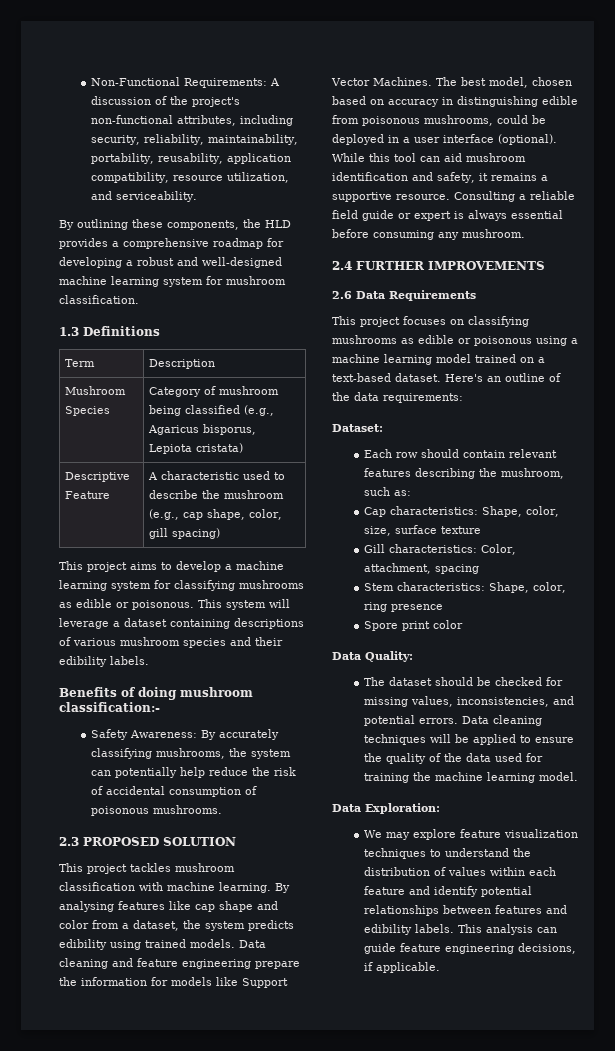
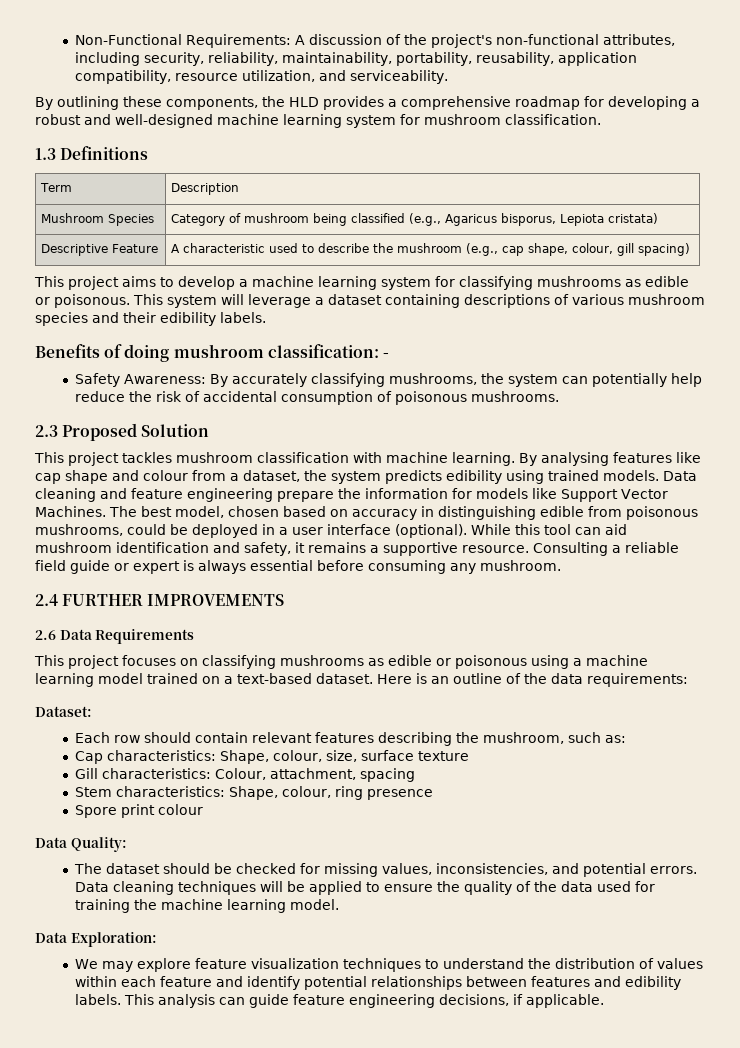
[248,509,282,520] color, -> [571,243,613,254] colour,
[59,702,160,712] classification:- -> [267,344,389,358] classification: -
[83,837,236,846] PROPOSED SOLUTION -> [62,423,210,441] Proposed Solution
[59,920,89,929] color -> [143,470,188,481] colour
[445,374,483,382] Here's -> [377,673,427,684] Here is
[526,506,560,517] color, -> [272,750,322,762] colour,
[481,544,517,555] Color, -> [214,768,266,780] Colour,
[533,582,567,593] color, -> [281,786,331,798] colour,
[433,620,464,629] color -> [157,804,203,815] colour

